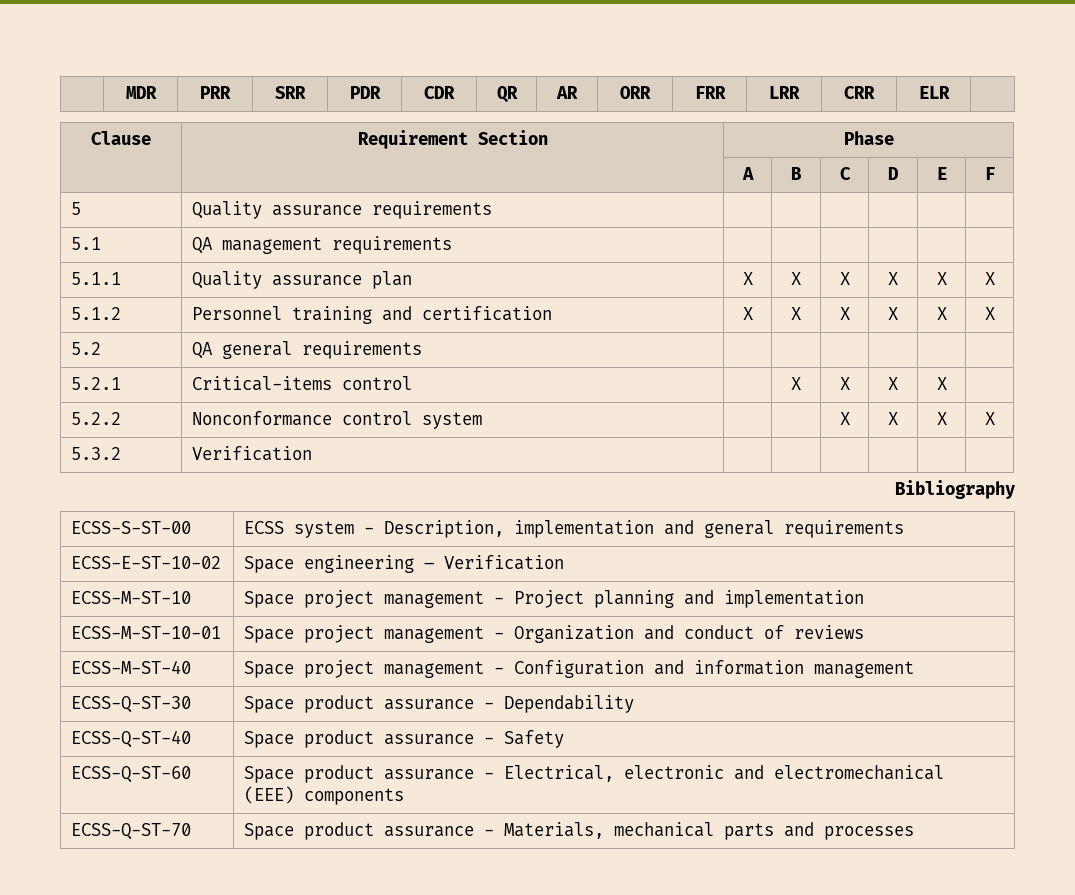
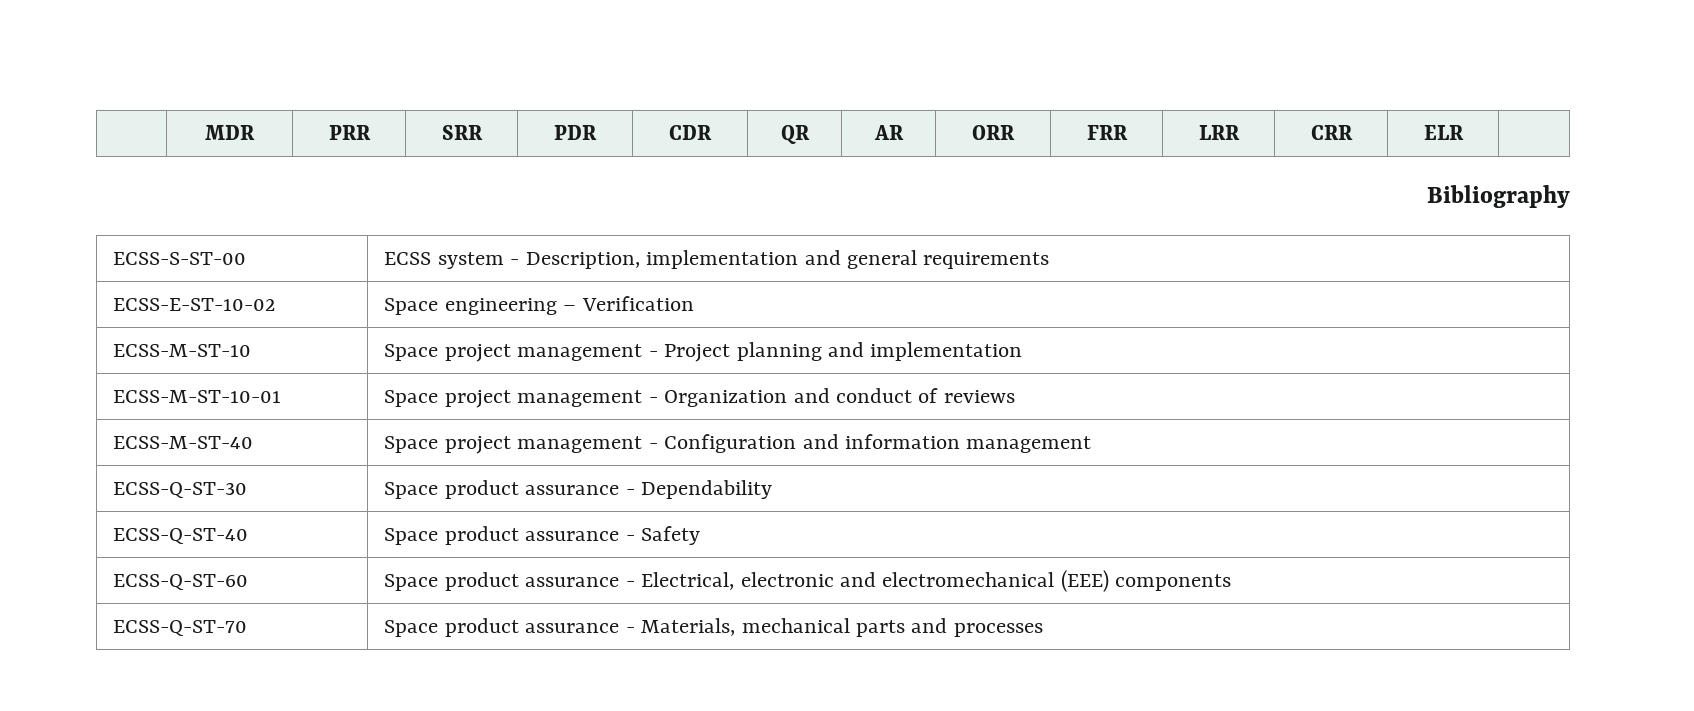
[91,131,151,145] [357,130,548,149] [843,131,894,145] [741,167,754,180] [791,167,801,180] [839,167,851,180] [888,167,899,180] [936,167,947,180] [984,167,995,180] [71,202,82,215] [192,201,493,219] [71,237,102,250] [192,236,453,254] [71,272,122,285] [192,271,413,289] [742,272,753,285] [791,272,801,285] [839,272,850,285] [888,272,898,285] [936,272,947,285] [984,272,995,285] [71,307,122,320] [192,306,553,324] [742,307,753,320] [791,307,801,320] [839,307,850,320] [888,307,898,320] [936,307,947,320] [984,307,995,320] [71,342,102,355] [192,341,423,359] [71,377,122,390] [192,376,413,391] [791,377,801,390] [839,377,850,390] [888,377,898,390] [936,377,947,390] [71,412,122,425] [192,411,483,429] [839,412,850,425] [888,412,898,425] [936,412,947,425] [984,412,995,425] [71,447,122,460] [192,446,313,461] // Clause | Requirement Section | Phase // | | A | B | C | D | E | F // 5 | Quality assurance requirements | | | | | | // 5.1 | QA management requirements | | | | | | // 5.1.1 | Quality assurance plan | X | X | X | X | X | X // 5.1.2 | Personnel training and certification | X | X | X | X | X | X // 5.2 | QA general requirements | | | | | | // 5.2.1 | Critical-items control | | X | X | X | X | // 5.2.2 | Nonconformance control system | | | X | X | X | X // 5.3.2 | Verification | | | | | | -> (1464, 132) none

